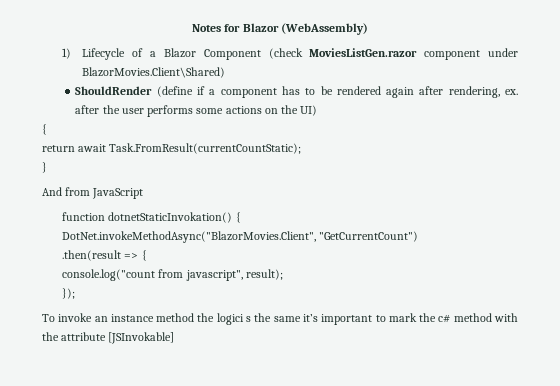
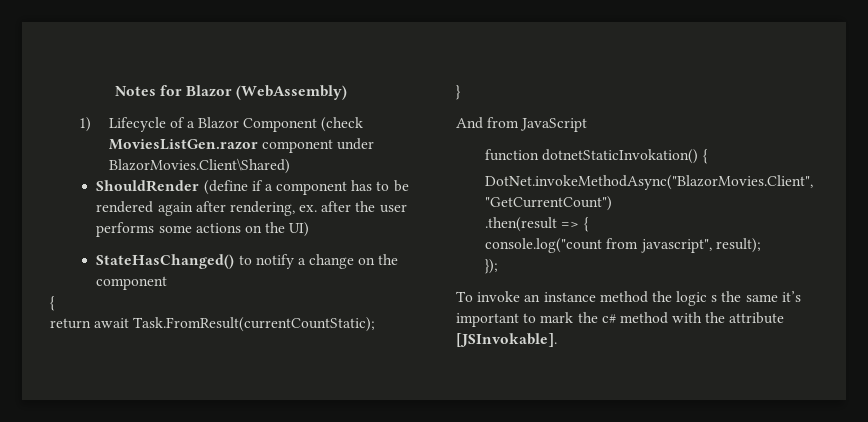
(318, 110) none -> [96,254,399,269] [96,276,168,290] // StateHasChanged() to notify a change on the component
[216,313,244,325] logici -> [676,291,708,306] logic
[108,332,175,344] [JSInvokable] -> [456,333,557,347] [JSInvokable].

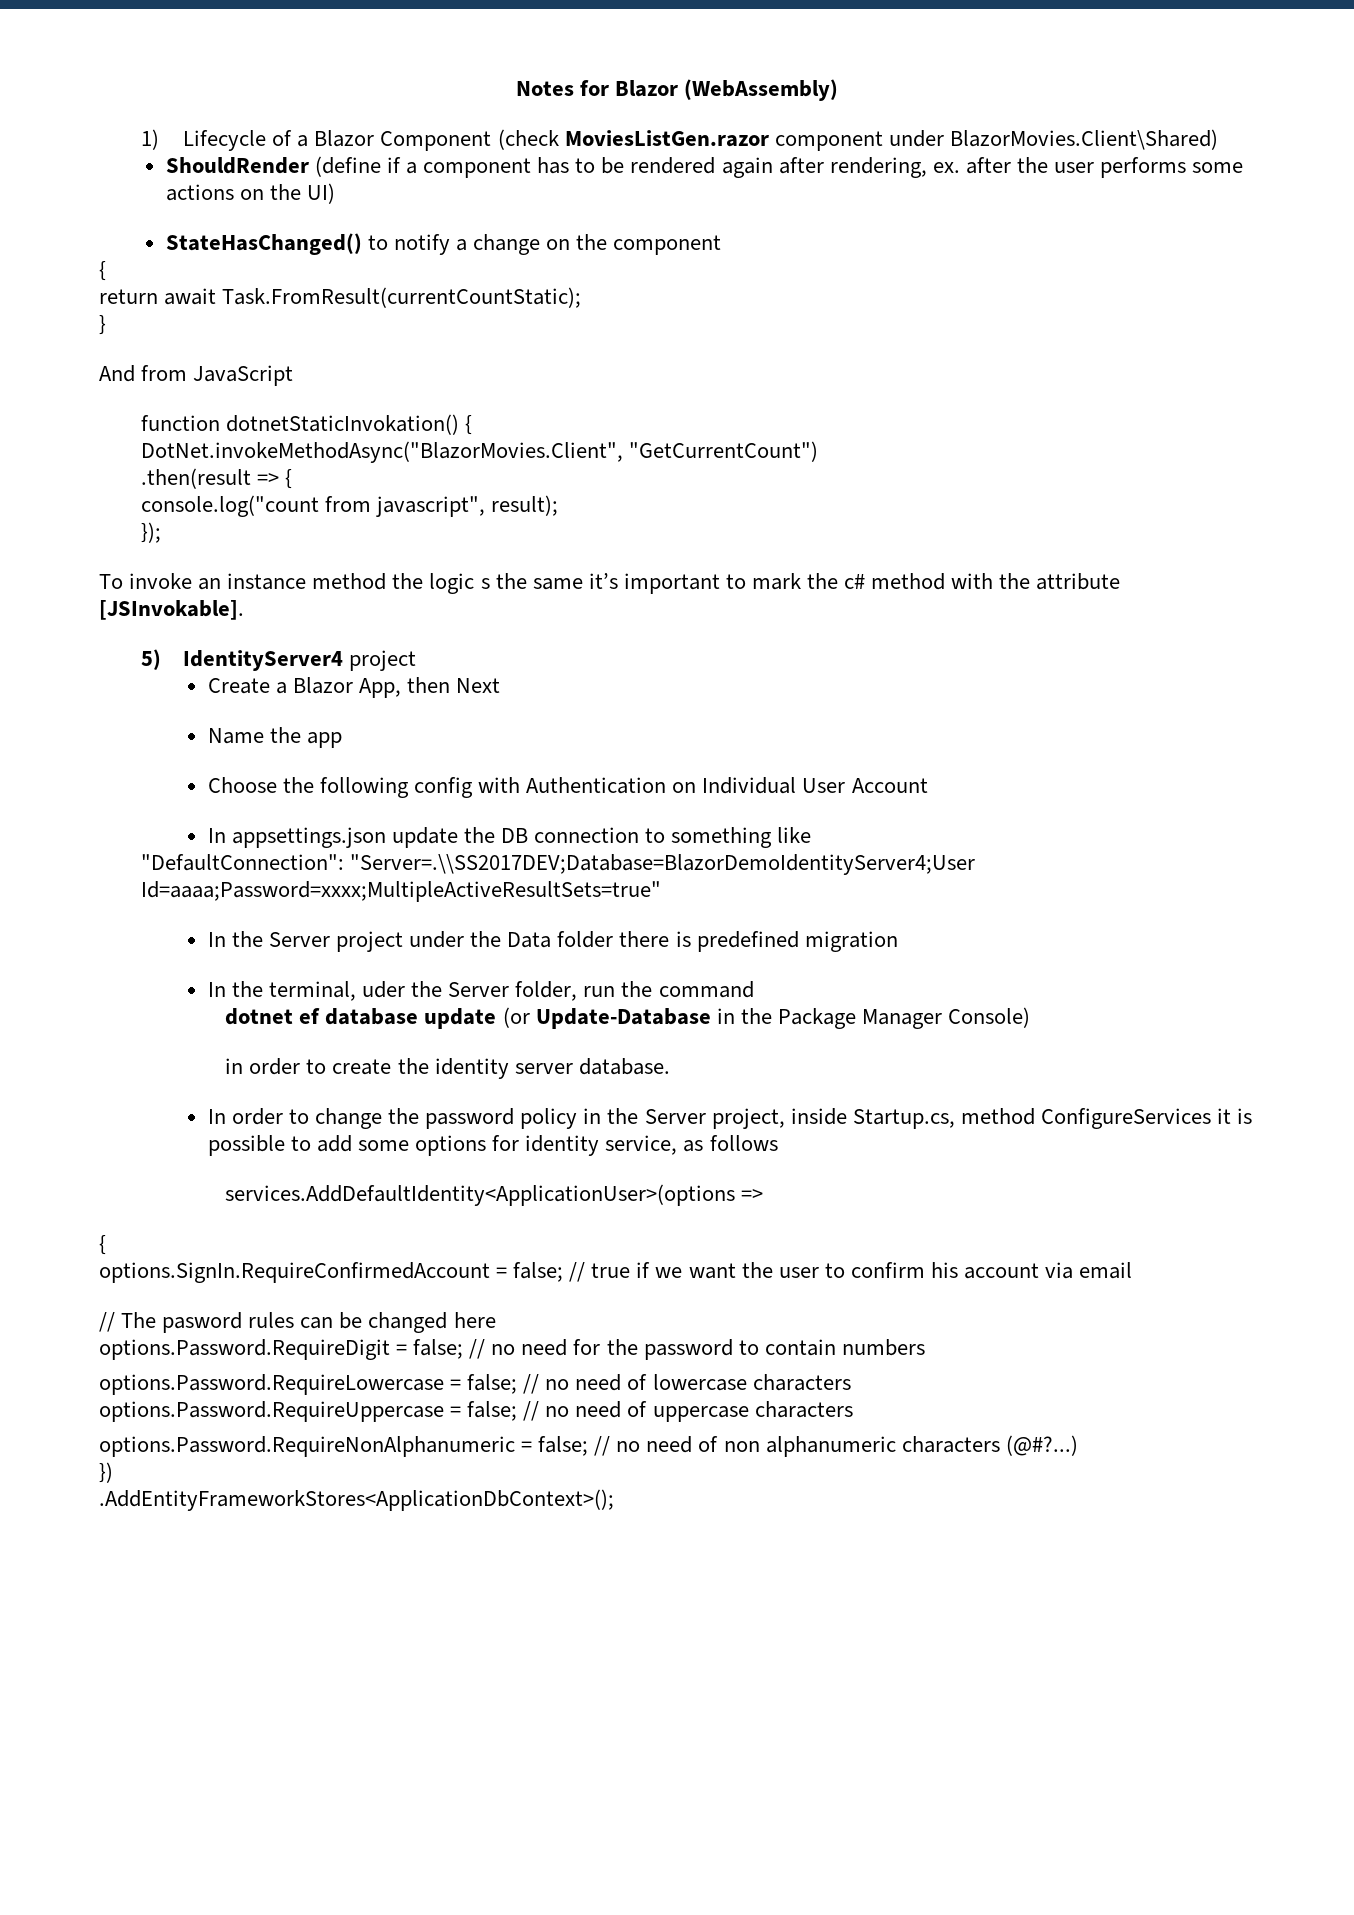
(557, 340) none -> [141,649,417,671] [207,677,501,698] [207,727,343,748] [207,777,928,798] [207,827,812,848] [141,854,976,875] [141,881,662,902] [207,931,898,952] [207,981,754,1001] [225,1007,1030,1029] [225,1058,670,1079] [207,1108,1253,1129] [207,1135,778,1156] [225,1184,764,1206] [99,1235,106,1255] [99,1262,1133,1283] [99,1312,496,1333] [99,1339,925,1360] [99,1374,851,1395] [99,1401,853,1422] [99,1435,1078,1457] [99,1462,113,1483] [99,1489,614,1511] // 5) IdentityServer4 project // Create a Blazor App, then Next // Name the app // Choose the following config with Authentication on Individual User Account // In appsettings.json update the DB connection to something like // "DefaultConnection": "Server=.\\SS2017DEV;Database=BlazorDemoIdentityServer4;User Id=aaaa;Password=xxxx;MultipleActiveResultSets=true" // In the Server project under the Data folder there is predefined migration // In the terminal, uder the Server folder, run the command // dotnet ef database update (or Update-Database in the Package Manager Console) // in order to create the identity server database. // In order to change the password policy in the Server project, inside Startup.cs, method ConfigureServices it is possible to add some options for identity service, as follows // services.AddDefaultIdentity<ApplicationUser>(options => // { // options.SignIn.RequireConfirmedAccount = false; // true if we want the user to confirm his account via email // // The pasword rules can be changed here // options.Password.RequireDigit = false; // no need for the password to contain numbers // options.Password.RequireLowercase = false; // no need of lowercase characters // options.Password.RequireUppercase = false; // no need of uppercase characters // options.Password.RequireNonAlphanumeric = false; // no need of non alphanumeric characters (@#?...) // }) // .AddEntityFrameworkStores<ApplicationDbContext>();

